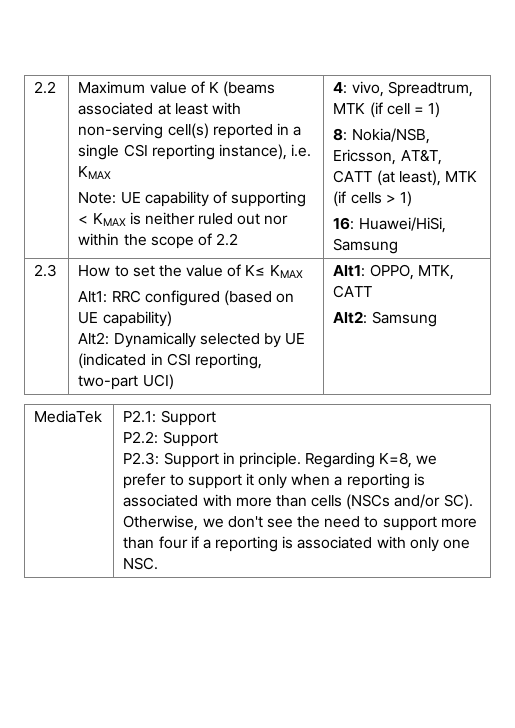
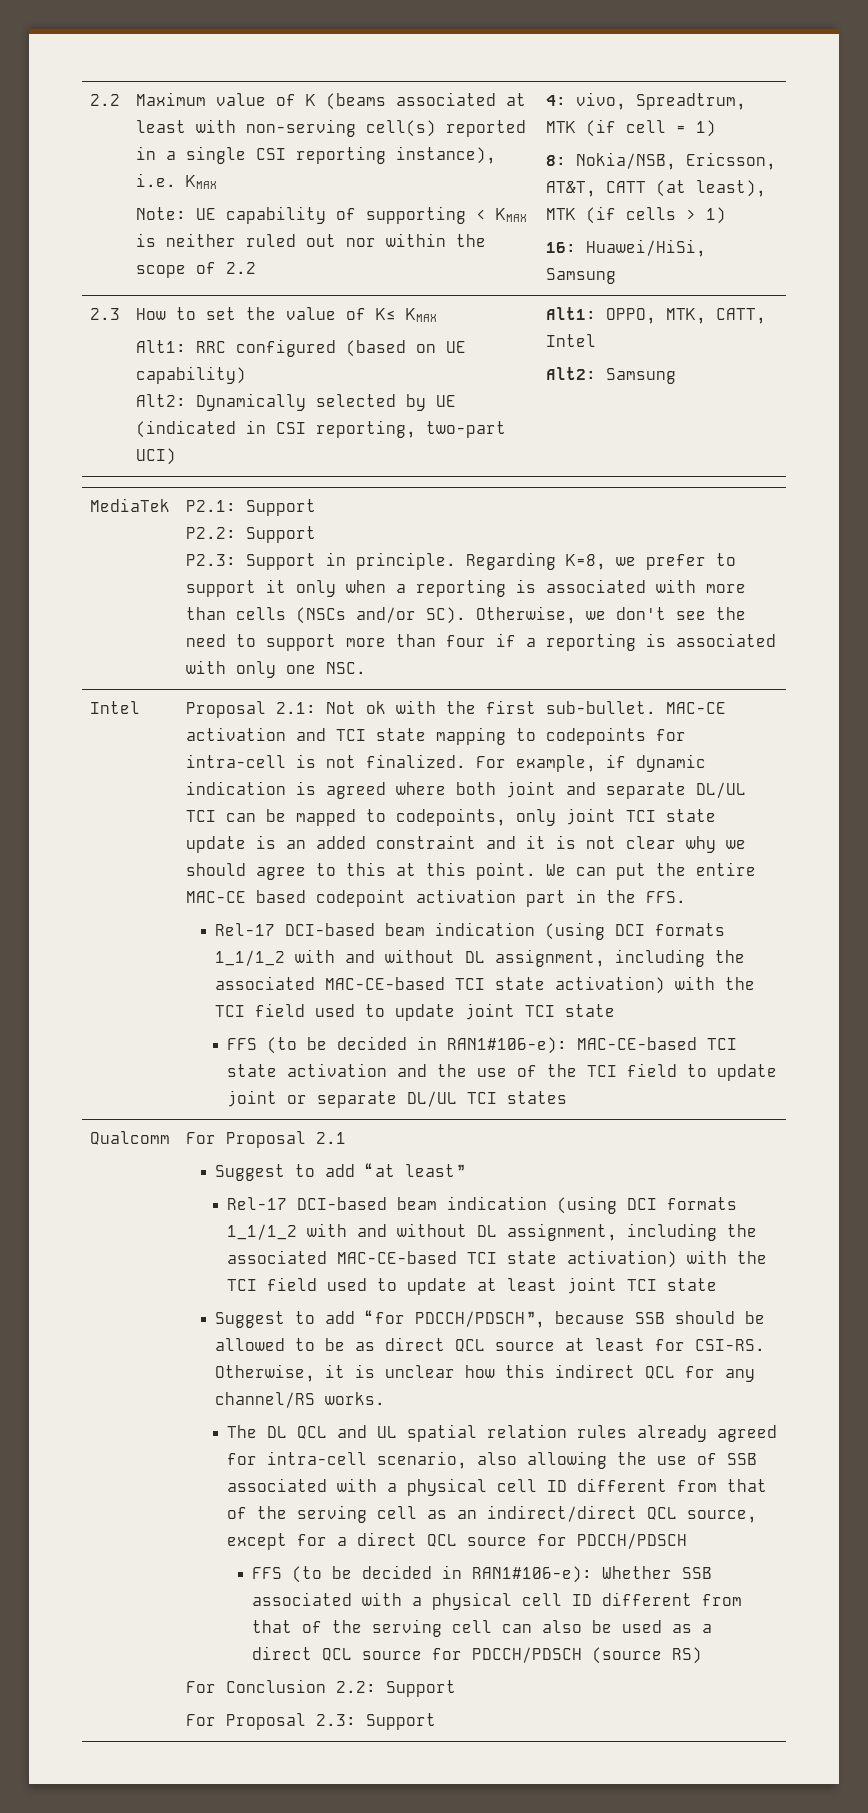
[333,285,373,298] CATT -> [715,308,766,324] [545,334,596,347] CATT, Intel
(159, 563) none -> [89,701,140,714] [185,700,726,718] [185,727,686,745] [185,754,706,772] [185,781,746,799] [185,808,716,826] [185,835,746,853] [185,862,756,880] [185,889,686,907] [214,922,725,940] [214,949,745,967] [214,976,755,994] [214,1003,615,1021] [227,1036,738,1054] [227,1063,778,1081] [227,1090,568,1108] [89,1131,170,1145] [185,1131,346,1148] [214,1163,465,1181] [227,1196,738,1214] [227,1223,758,1241] [227,1250,768,1268] [227,1277,718,1295] [214,1310,765,1328] [214,1337,765,1352] [214,1364,755,1382] [214,1392,385,1408] [227,1424,778,1442] [227,1451,758,1469] [227,1478,768,1496] [227,1505,758,1523] [227,1532,688,1550] [251,1565,712,1583] [251,1592,742,1610] [251,1619,712,1637] [251,1646,702,1664] [185,1679,456,1697] [185,1713,436,1730] // Intel | Proposal 2.1: Not ok with the first sub-bullet. MAC-CE activation and TCI state mapping to codepoints for intra-cell is not finalized. For example, if dynamic indication is agreed where both joint and separate DL/UL TCI can be mapped to codepoints, only joint TCI state update is an added constraint and it is not clear why we should agree to this at this point. We can put the entire MAC-CE based codepoint activation part in the FFS. // Rel-17 DCI-based beam indication (using DCI formats 1_1/1_2 with and without DL assignment, including the associated MAC-CE-based TCI state activation) with the TCI field used to update joint TCI state // FFS (to be decided in RAN1#106-e): MAC-CE-based TCI state activation and the use of the TCI field to update joint or separate DL/UL TCI states // Qualcomm | For Proposal 2.1 // Suggest to add “at least” // Rel-17 DCI-based beam indication (using DCI formats 1_1/1_2 with and without DL assignment, including the associated MAC-CE-based TCI state activation) with the TCI field used to update at least joint TCI state // Suggest to add “for PDCCH/PDSCH”, because SSB should be allowed to be as direct QCL source at least for CSI-RS. Otherwise, it is unclear how this indirect QCL for any channel/RS works. // The DL QCL and UL spatial relation rules already agreed for intra-cell scenario, also allowing the use of SSB associated with a physical cell ID different from that of the serving cell as an indirect/direct QCL source, except for a direct QCL source for PDCCH/PDSCH // FFS (to be decided in RAN1#106-e): Whether SSB associated with a physical cell ID different from that of the serving cell can also be used as a direct QCL source for PDCCH/PDSCH (source RS) // For Conclusion 2.2: Support // For Proposal 2.3: Support

